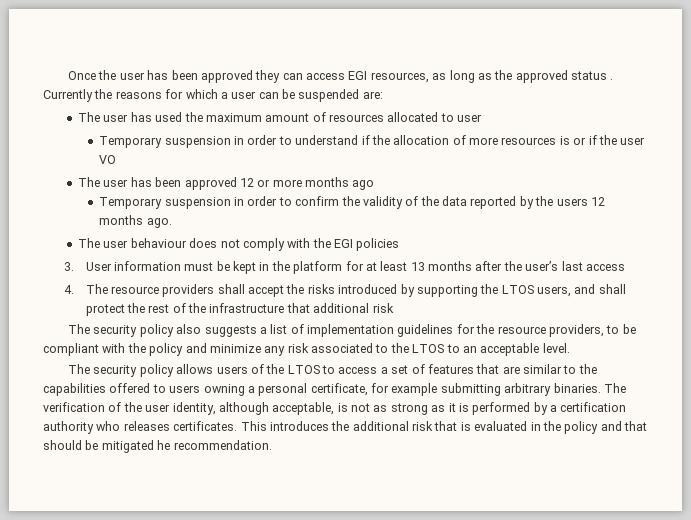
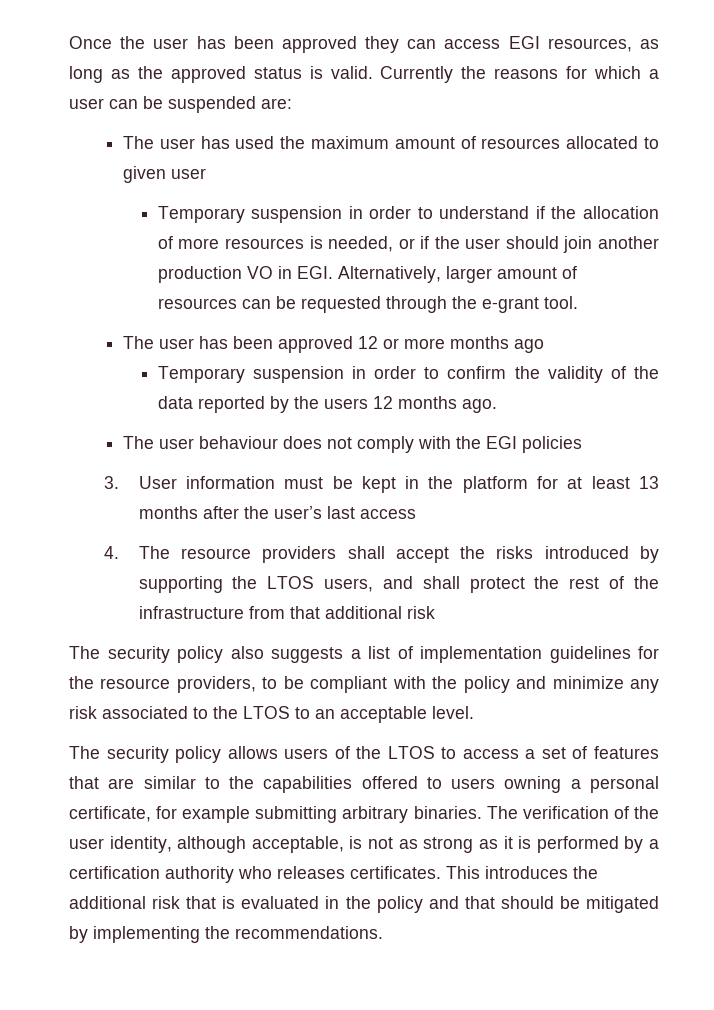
[610,79,614,80] . -> [309,66,373,79] is valid.
(454, 117) none -> [123,166,167,183] given
(570, 140) none -> [328,236,394,252] needed,
[99,155,117,164] VO -> [505,236,659,253] [157,266,577,283] [157,296,578,313] should join another production VO in EGI. Alternatively, larger amount of resources can be requested through the e-grant tool.
(285, 308) none -> [248,606,285,619] from
[157,440,272,450] he recommendation. -> [69,926,383,943] by implementing the recommendations.

